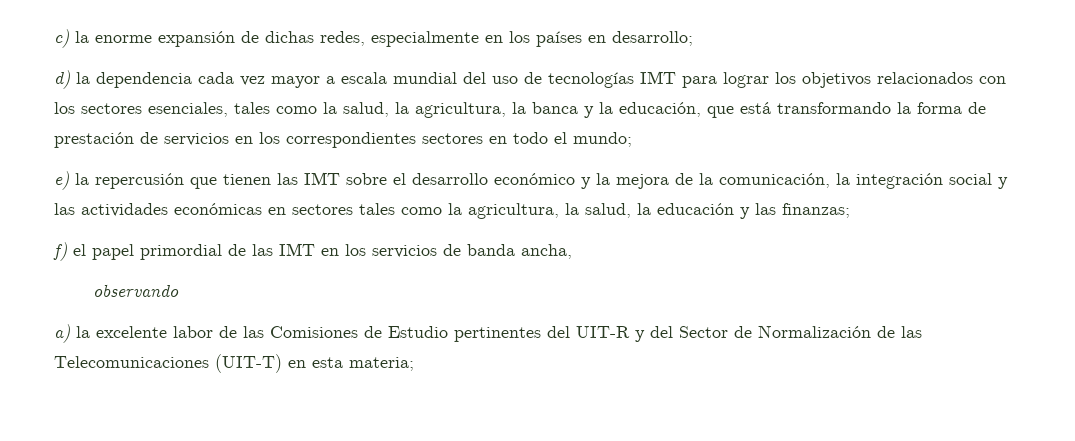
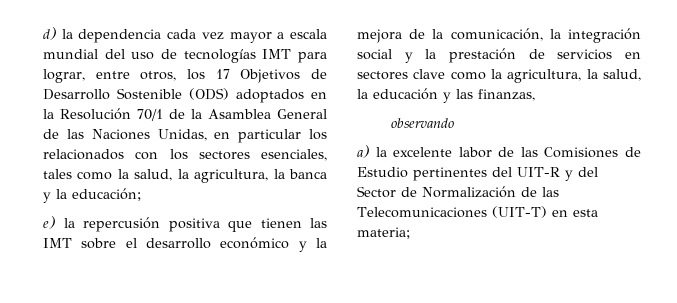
[54,29,693,48] c) la enorme expansión de dichas redes, especialmente en los países en desarrollo; // -> (43, 33) none
[723,72,871,88] lograr los objetivos -> [43,69,327,83] [43,88,327,103] [43,108,327,121] [43,129,327,143] lograr, entre otros, los 17 Objetivos de Desarrollo Sostenible (ODS) adoptados en la Resolución 70/1 de la Asamblea General de las Naciones Unidas, en particular los
[619,102,986,118] [54,132,632,148] educación, que está transformando la forma de prestación de servicios en los correspondientes sectores en todo el mundo; -> [72,188,141,201] educación;
(184, 181) none -> [168,218,220,232] positiva
[54,203,262,217] las actividades económicas -> [425,48,613,63] la prestación de servicios
[359,203,395,215] tales -> [413,69,446,79] clave
[782,203,850,218] [53,242,572,261] finanzas; // f) el papel primordial de las IMT en los servicios de banda ancha, -> [478,89,535,101] finanzas,

